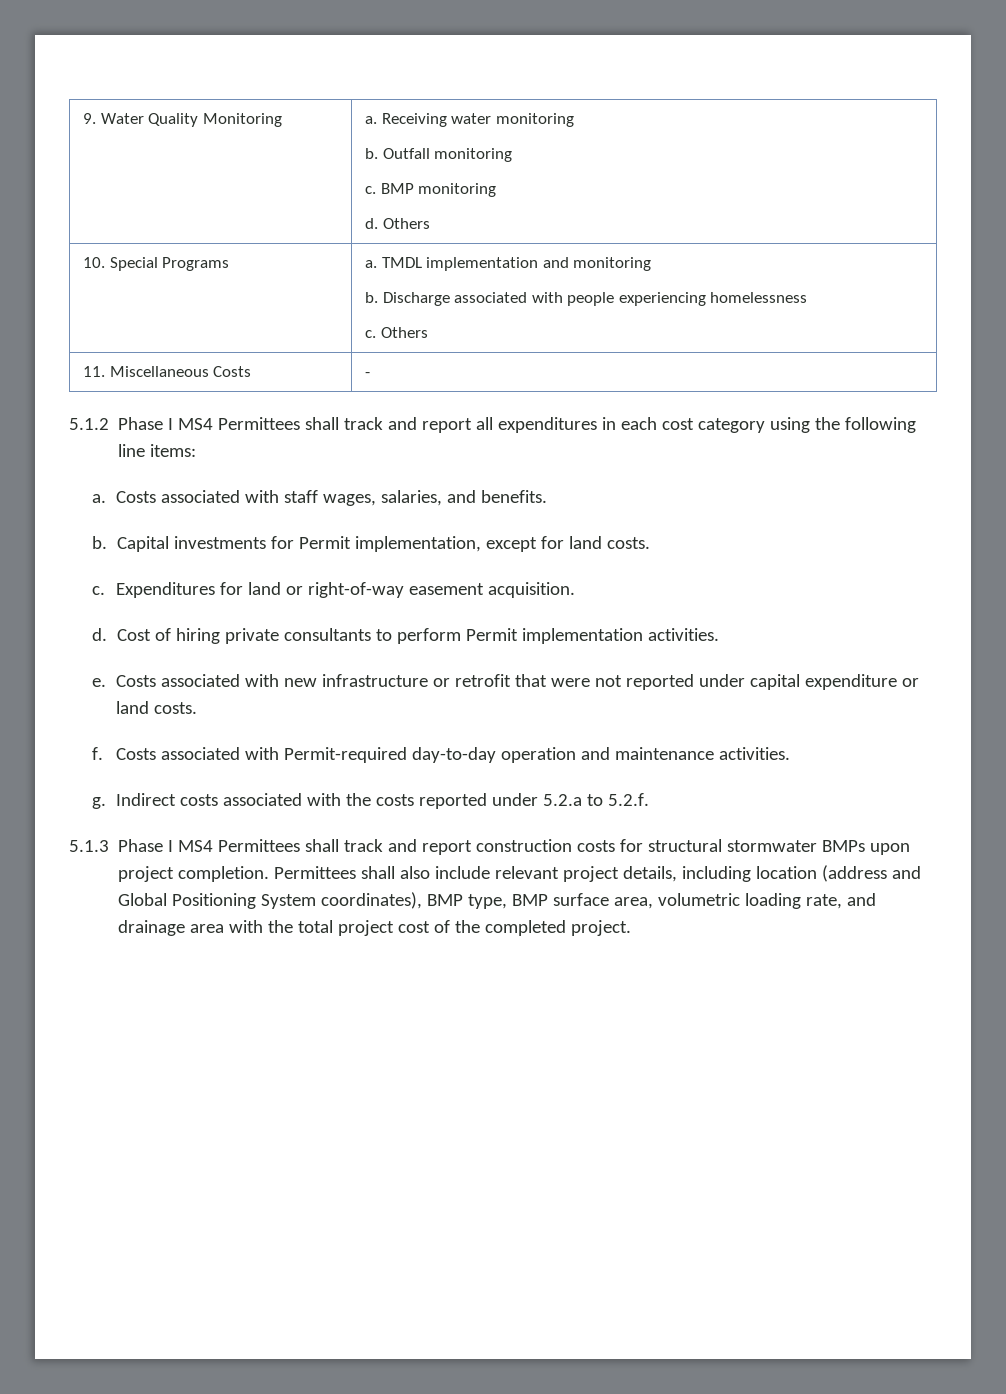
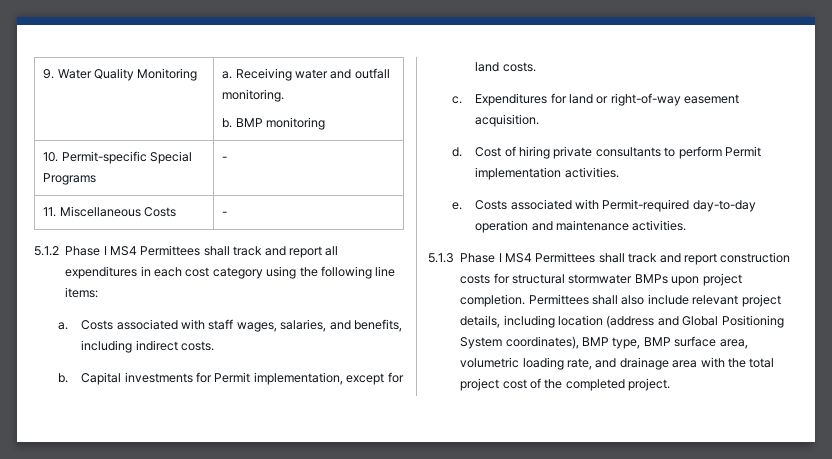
[495,113,574,127] [365,148,513,162] [365,186,377,194] monitoring // b. Outfall monitoring // c. -> [330,68,390,79] [222,89,285,102] [222,118,233,128] and outfall monitoring. // b.
[365,218,430,229] // d. Others -> (325, 123) none
(106, 262) none -> [61,151,147,164] Permit-specific
[365,257,652,271] [365,292,808,306] [365,327,428,338] a. TMDL implementation and monitoring // b. Discharge associated with people experiencing homelessness // c. Others -> [222,156,228,161] -
[480,490,547,503] benefits. -> [353,319,402,332] [81,340,214,353] benefits, including indirect costs.
[283,674,919,690] [115,701,197,714] [92,747,279,760] new infrastructure or retrofit that were not reported under capital expenditure or land costs. // f. Costs associated with -> (599, 204) none
[92,793,649,809] // g. Indirect costs associated with the costs reported under 5.2.a to 5.2.f. -> (687, 225) none

